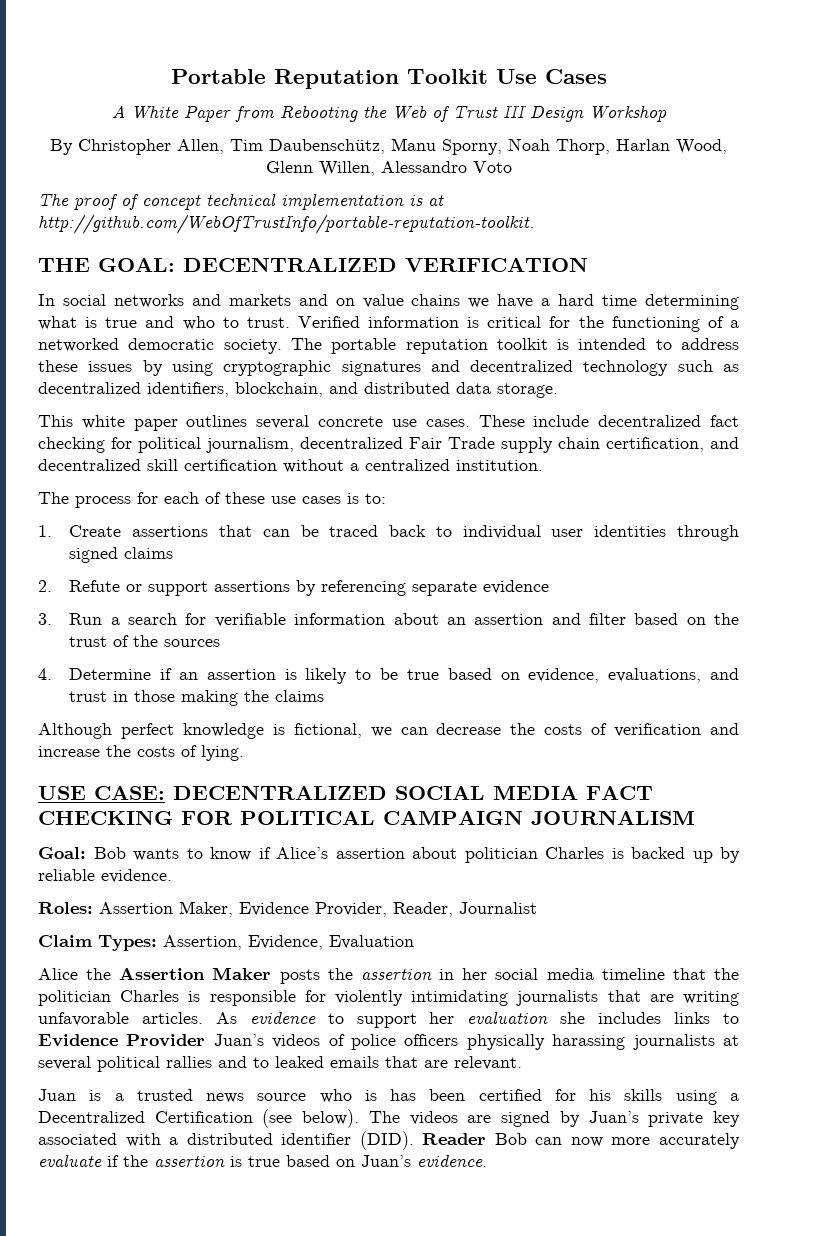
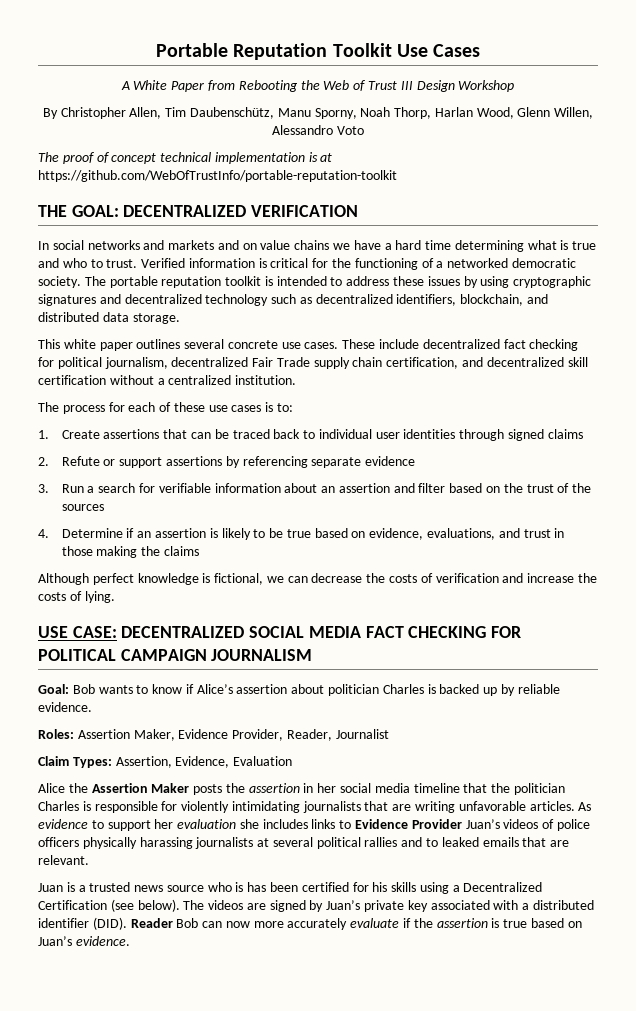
[38,214,535,234] http://github.com/WebOfTrustInfo/portable-reputation-toolkit. -> [38,170,397,182] https://github.com/WebOfTrustInfo/portable-reputation-toolkit

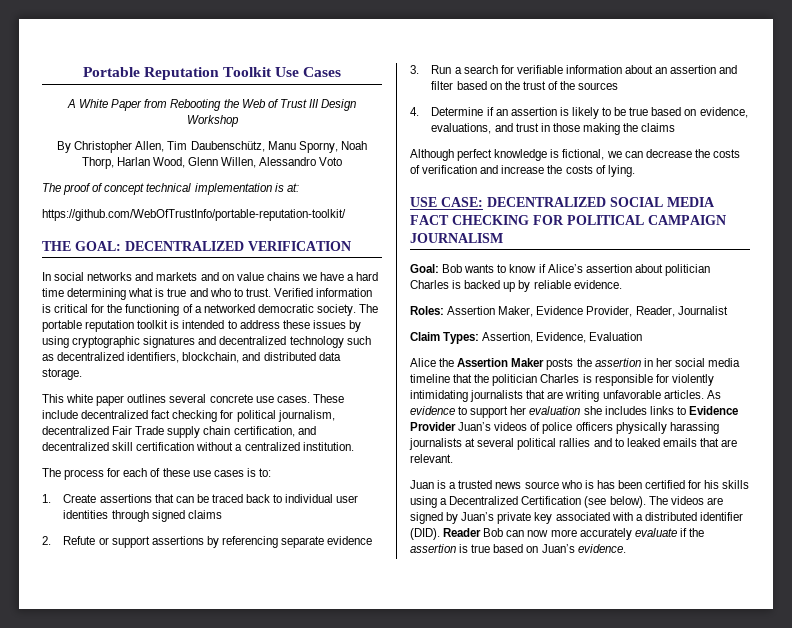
[320,153,333,162] [38,170,397,182] at https://github.com/WebOfTrustInfo/portable-reputation-toolkit -> [286,183,299,192] [42,209,346,221] at: // https://github.com/WebOfTrustInfo/portable-reputation-toolkit/

